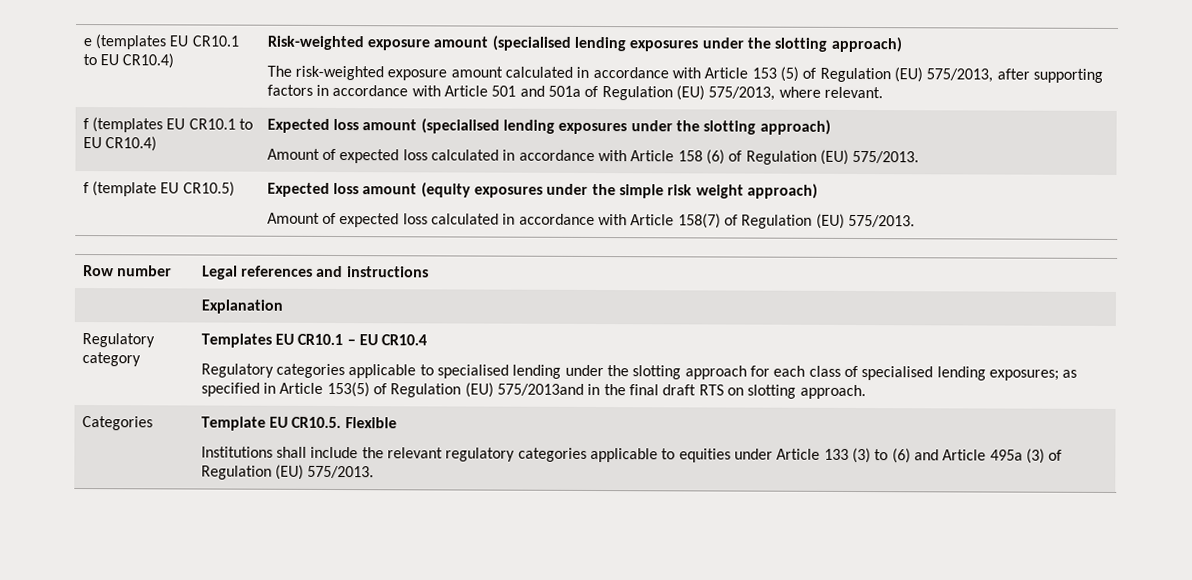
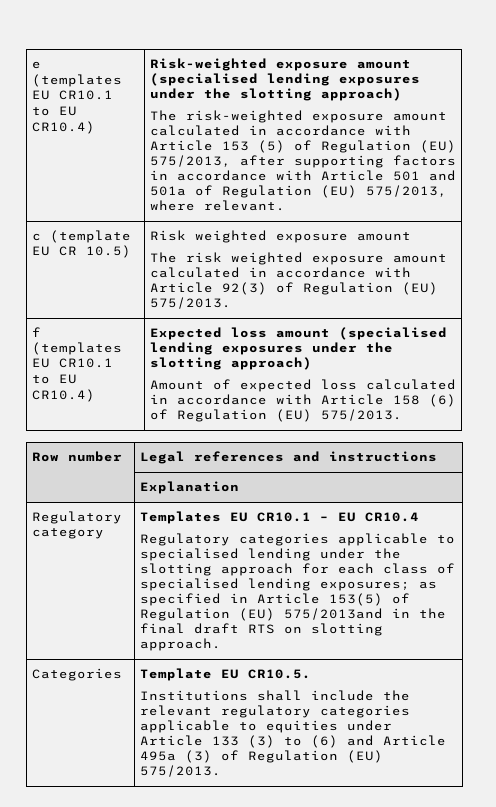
(883, 92) none -> [31,230,131,243] [31,245,131,258] [149,230,411,243] [149,252,447,265] [149,267,411,278] [149,282,438,295] [149,297,231,309] // c (template EU CR 10.5) | Risk weighted exposure amount // The risk weighted exposure amount calculated in accordance with Article 92(3) of Regulation (EU) 575/2013.
[82,181,235,197] [266,182,819,199] [266,212,915,229] // f (template EU CR10.5) | Expected loss amount (equity exposures under the simple risk weight approach) // Amount of expected loss calculated in accordance with Article 158(7) of Regulation (EU) 575/2013. -> (402, 415) none
[344,417,397,429] Flexible -> (311, 674) none

